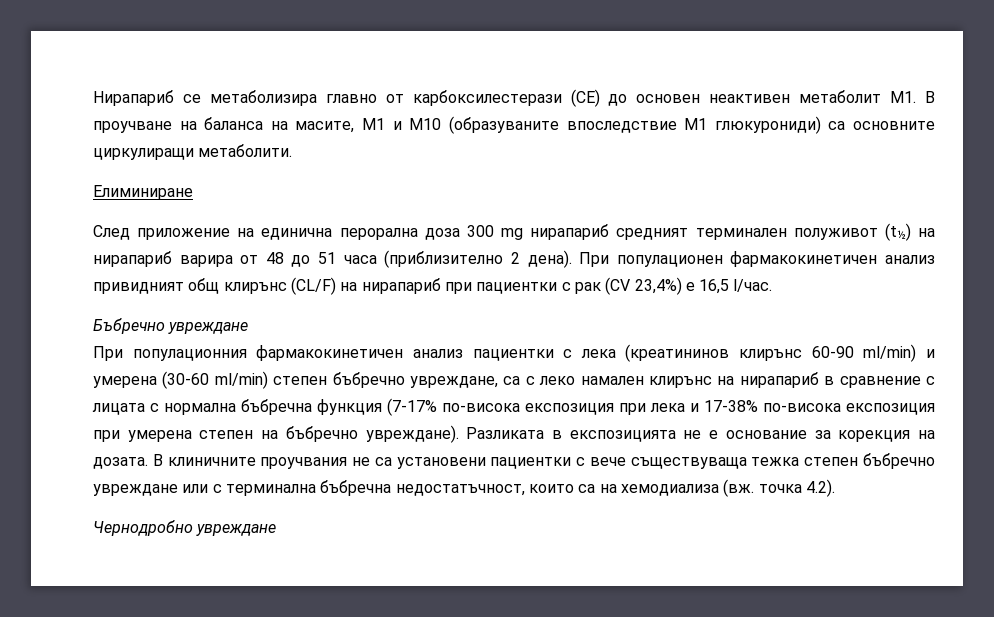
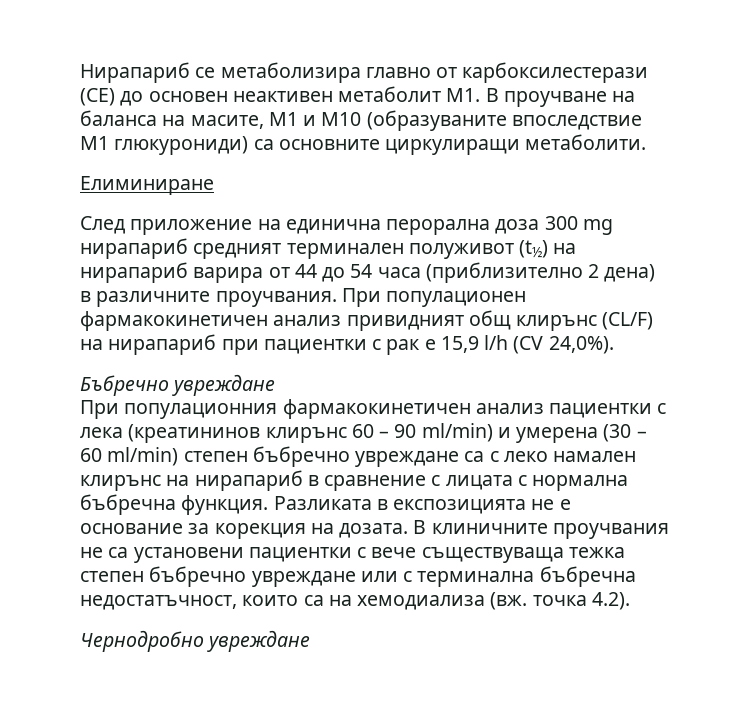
[265,250,572,268] 48 до 51 часа (приблизително 2 дена). -> [294,262,656,283] [80,291,337,307] 44 до 54 часа (приблизително 2 дена) в различните проучвания.
[605,277,773,295] (CV 23,4%) е 16,5 l/час. -> [424,335,614,354] е 15,9 l/h (CV 24,0%).
[811,344,935,362] [93,371,210,389] 60-90 ml/min) и умерена (30-60 -> [351,423,647,443] [80,448,102,462] 60 – 90 ml/min) и умерена (30 – 60
[410,376,498,388] увреждане, -> [355,451,460,467] увреждане
[317,398,935,416] [93,425,459,443] функция (7-17% по-висока експозиция при лека и 17-38% по-висока експозиция при умерена степен на бъбречно увреждане). -> [181,495,269,515] функция.

